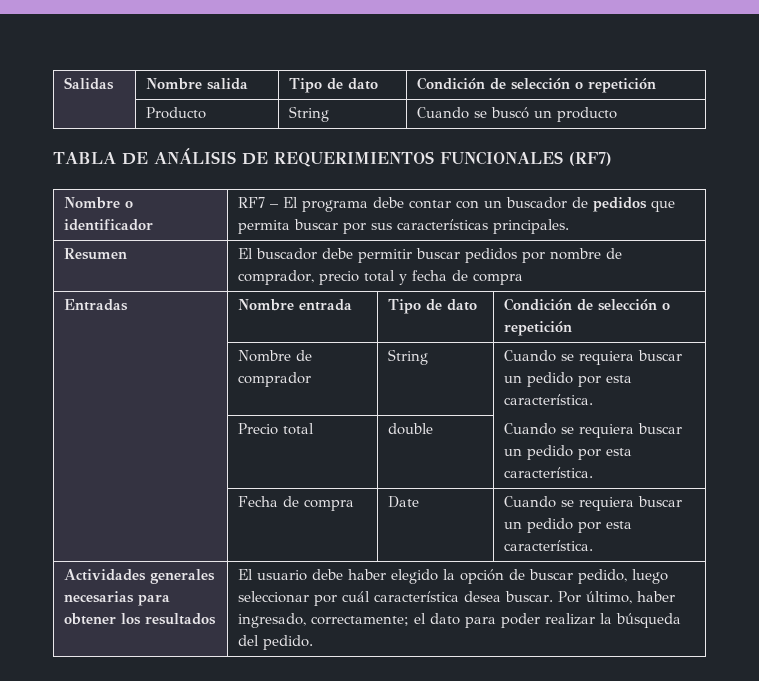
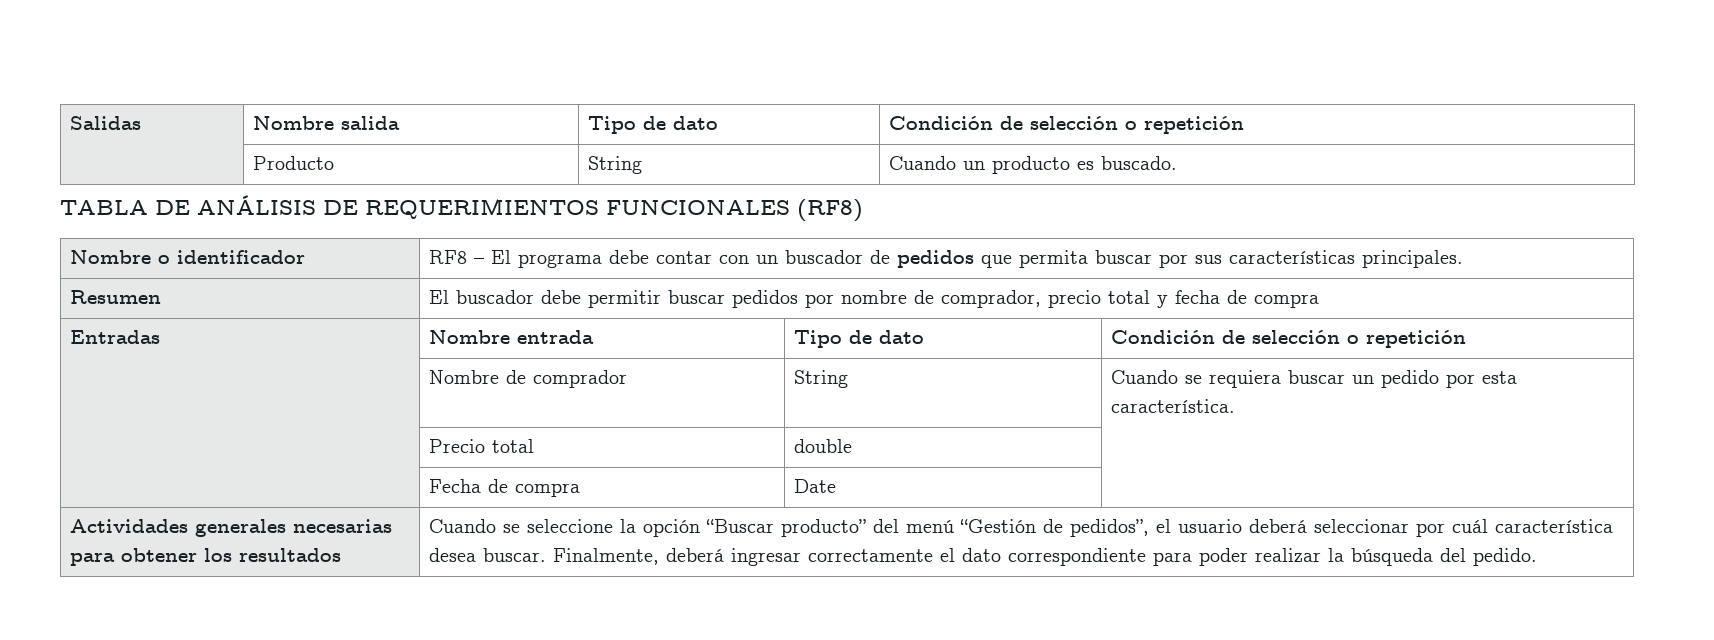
[474,107,530,119] se buscó -> (956, 163) none
(618, 114) none -> [1076,156,1177,170] es buscado.
[568,152,612,166] (RF7) -> [797,199,863,222] (RF8)
[238,197,266,208] RF7 -> [428,250,467,264] RF8
[504,423,683,438] [504,445,633,460] [504,467,594,478] [238,496,355,511] [388,496,420,508] [504,496,683,511] [504,518,633,533] [504,540,594,551] Cuando se requiera buscar un pedido por esta característica. // | Fecha de compra | Date | Cuando se requiera buscar un pedido por esta característica. -> [428,479,580,497] [793,479,836,493] // | Fecha de compra | Date |
[238,569,669,584] El usuario debe haber elegido la opción de buscar pedido, luego -> [428,519,1307,537] Cuando se seleccione la opción “Buscar producto” del menú “Gestión de pedidos”, el usuario deberá
[558,591,676,604] [238,613,410,628] Por último, haber ingresado, correctamente; -> [552,548,933,566] Finalmente, deberá ingresar correctamente
(461, 619) none -> [1007,548,1146,566] correspondiente

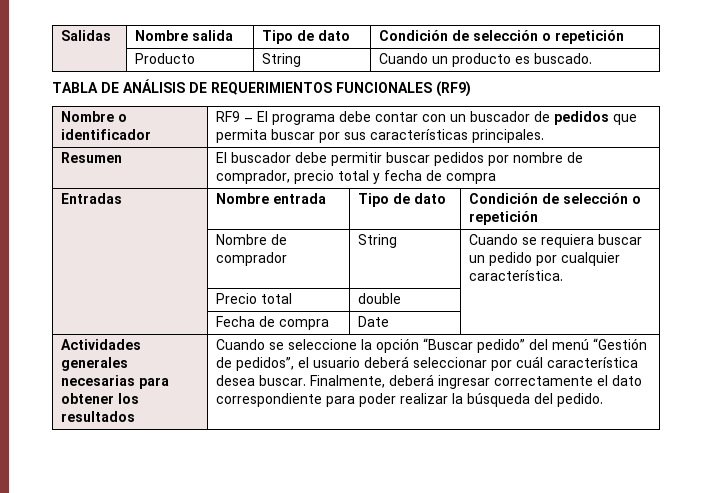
[797,199,863,222] (RF8) -> [436,81,471,97] (RF9)
[428,250,467,264] RF8 -> [216,111,241,122] RF9
[1481,371,1517,384] esta -> [561,252,621,266] cualquier
[780,519,866,537] producto” -> [477,339,526,353] pedido”

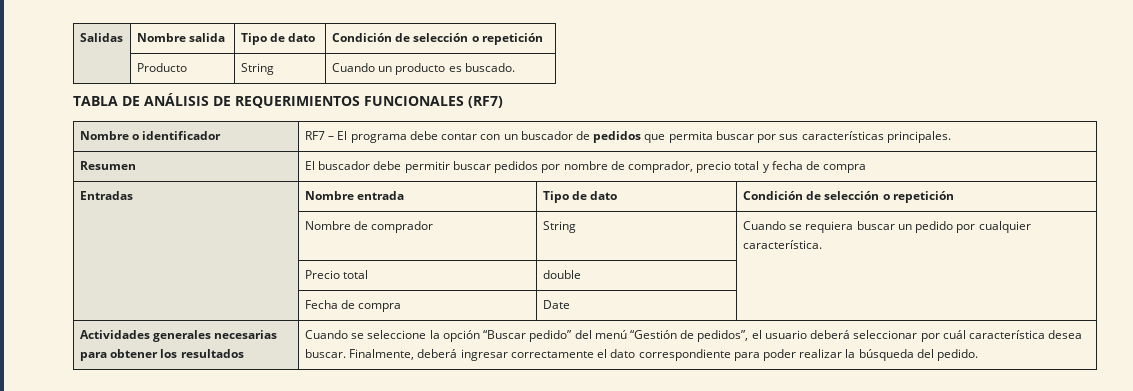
[436,81,471,97] (RF9) -> [467,96,503,108] (RF7)
[216,111,241,122] RF9 -> [304,131,325,140] RF7

